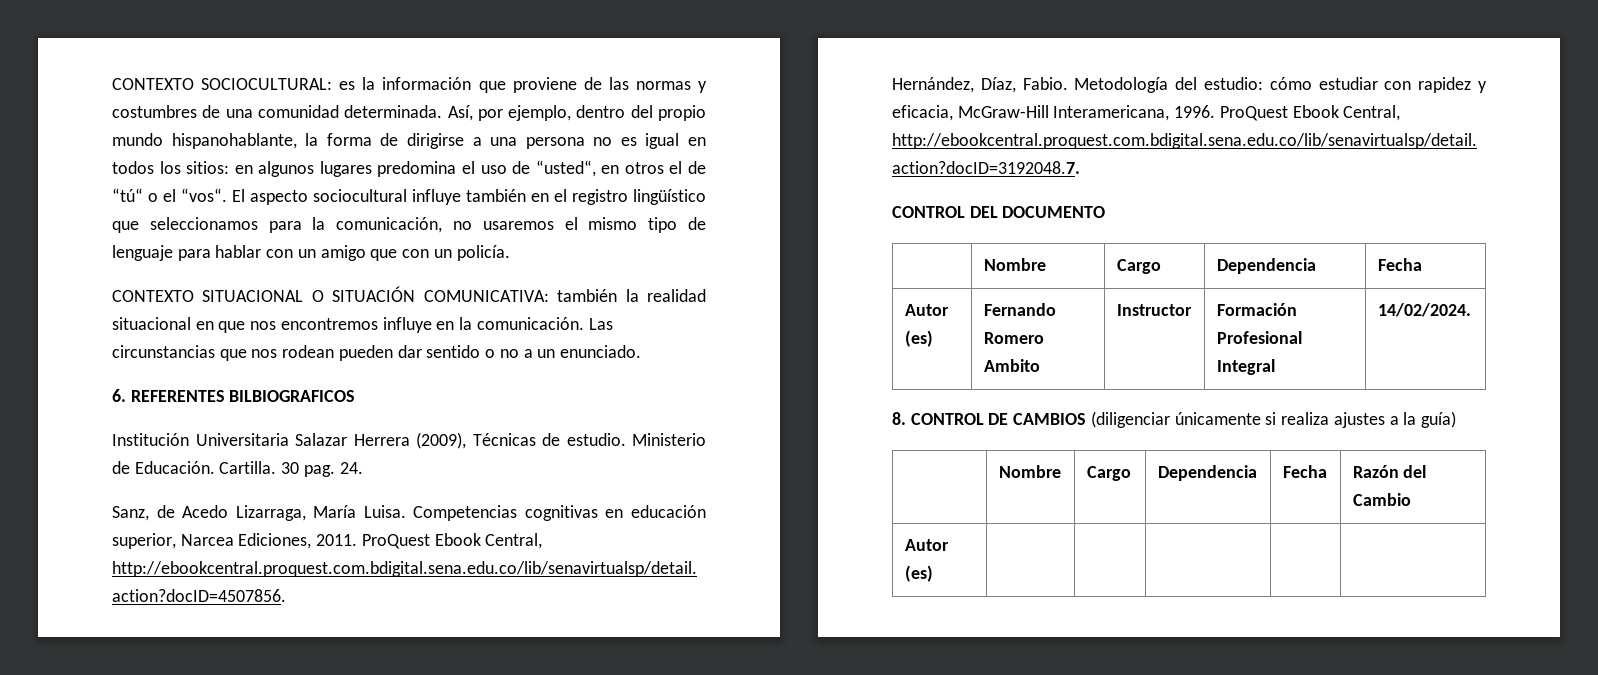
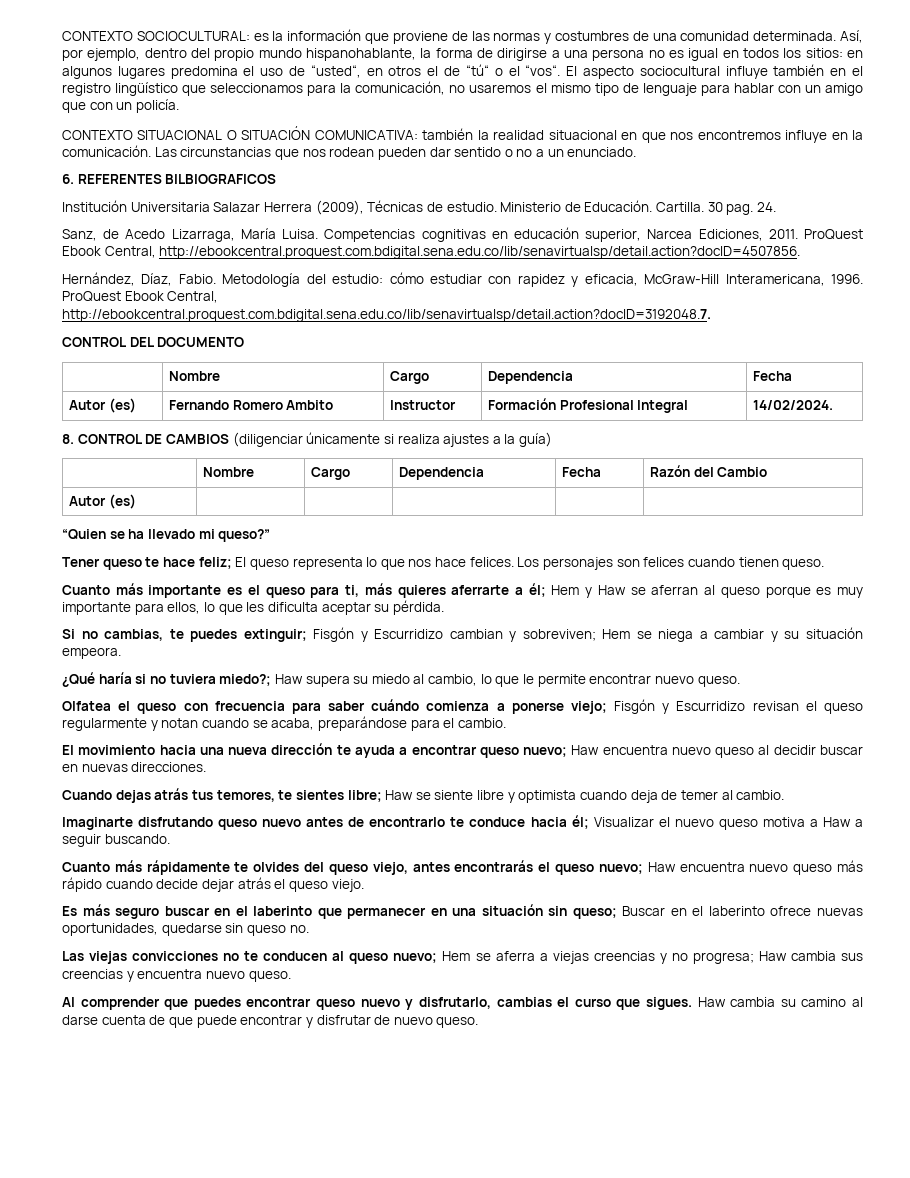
(933, 573) none -> [62,529,271,542] [62,557,825,570] [62,583,864,598] [62,600,444,615] [62,627,863,642] [62,647,121,659] [62,672,740,687] [62,699,863,714] [62,716,506,731] [62,743,864,758] [62,762,207,772] [62,788,785,803] [62,815,863,830] [62,834,170,847] [62,860,864,875] [62,877,364,892] [62,904,863,919] [62,923,309,936] [62,951,863,964] [62,969,291,982] [62,997,863,1010] [62,1015,479,1028] // “Quien se ha llevado mi queso?” // Tener queso te hace feliz; El queso representa lo que nos hace felices. Los personajes son felices cuando tienen queso. // Cuanto más importante es el queso para ti, más quieres aferrarte a él; Hem y Haw se aferran al queso porque es muy importante para ellos, lo que les dificulta aceptar su pérdida. // Si no cambias, te puedes extinguir; Fisgón y Escurridizo cambian y sobreviven; Hem se niega a cambiar y su situación empeora. // ¿Qué haría si no tuviera miedo?; Haw supera su miedo al cambio, lo que le permite encontrar nuevo queso. // Olfatea el queso con frecuencia para saber cuándo comienza a ponerse viejo; Fisgón y Escurridizo revisan el queso regularmente y notan cuando se acaba, preparándose para el cambio. // El movimiento hacia una nueva dirección te ayuda a encontrar queso nuevo; Haw encuentra nuevo queso al decidir buscar en nuevas direcciones. // Cuando dejas atrás tus temores, te sientes libre; Haw se siente libre y optimista cuando deja de temer al cambio. // Imaginarte disfrutando queso nuevo antes de encontrarlo te conduce hacia él; Visualizar el nuevo queso motiva a Haw a seguir buscando. // Cuanto más rápidamente te olvides del queso viejo, antes encontrarás el queso nuevo; Haw encuentra nuevo queso más rápido cuando decide dejar atrás el queso viejo. // Es más seguro buscar en el laberinto que permanecer en una situación sin queso; Buscar en el laberinto ofrece nuevas oportunidades, quedarse sin queso no. // Las viejas convicciones no te conducen al queso nuevo; Hem se aferra a viejas creencias y no progresa; Haw cambia sus creencias y encuentra nuevo queso. // Al comprender que puedes encontrar queso nuevo y disfrutarlo, cambias el curso que sigues. Haw cambia su camino al darse cuenta de que puede encontrar y disfrutar de nuevo queso.

